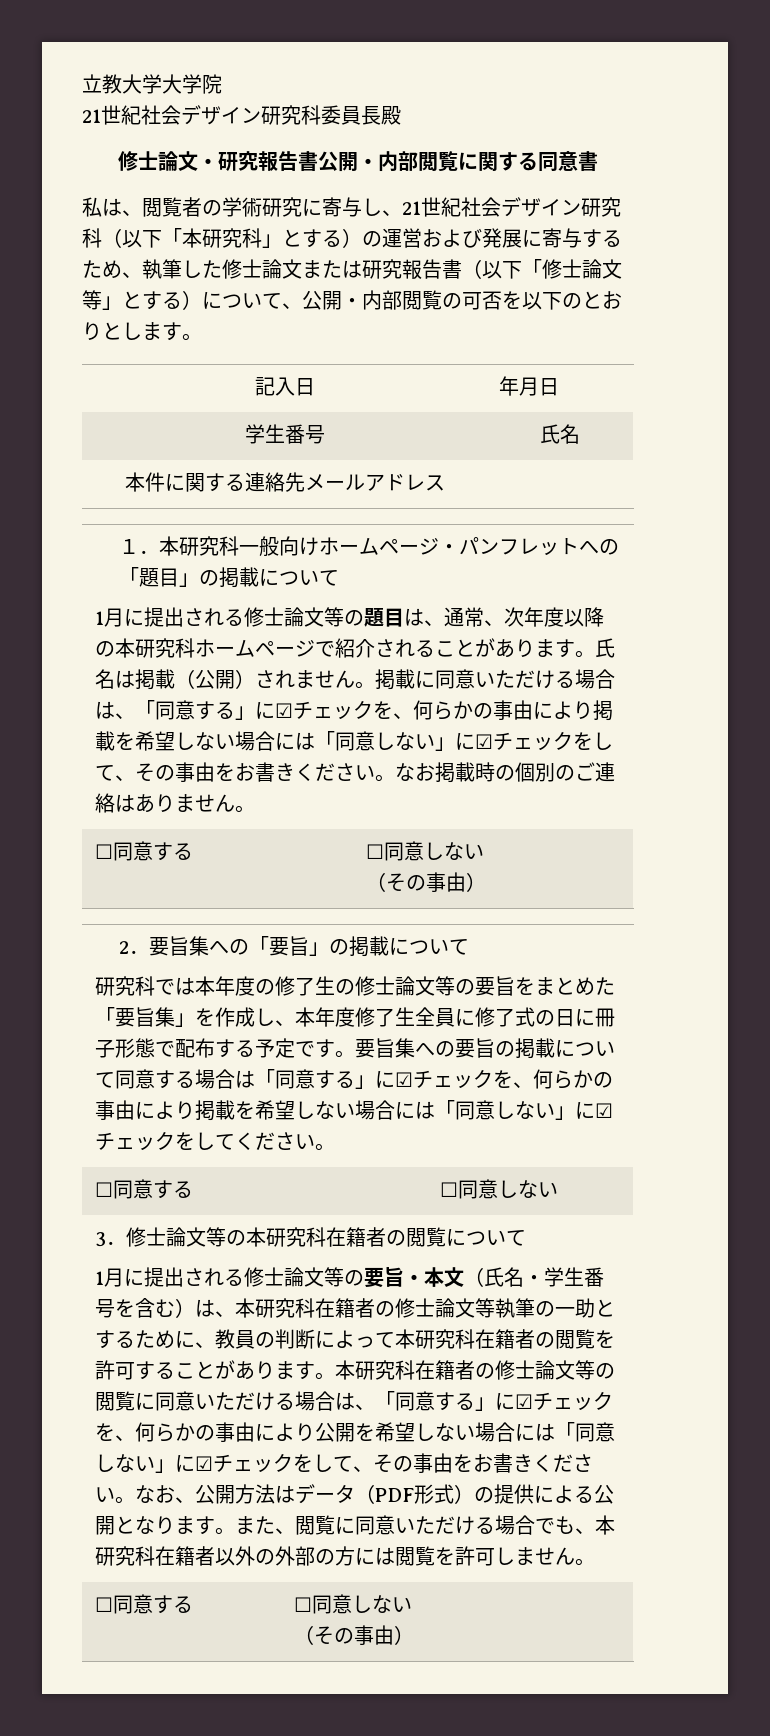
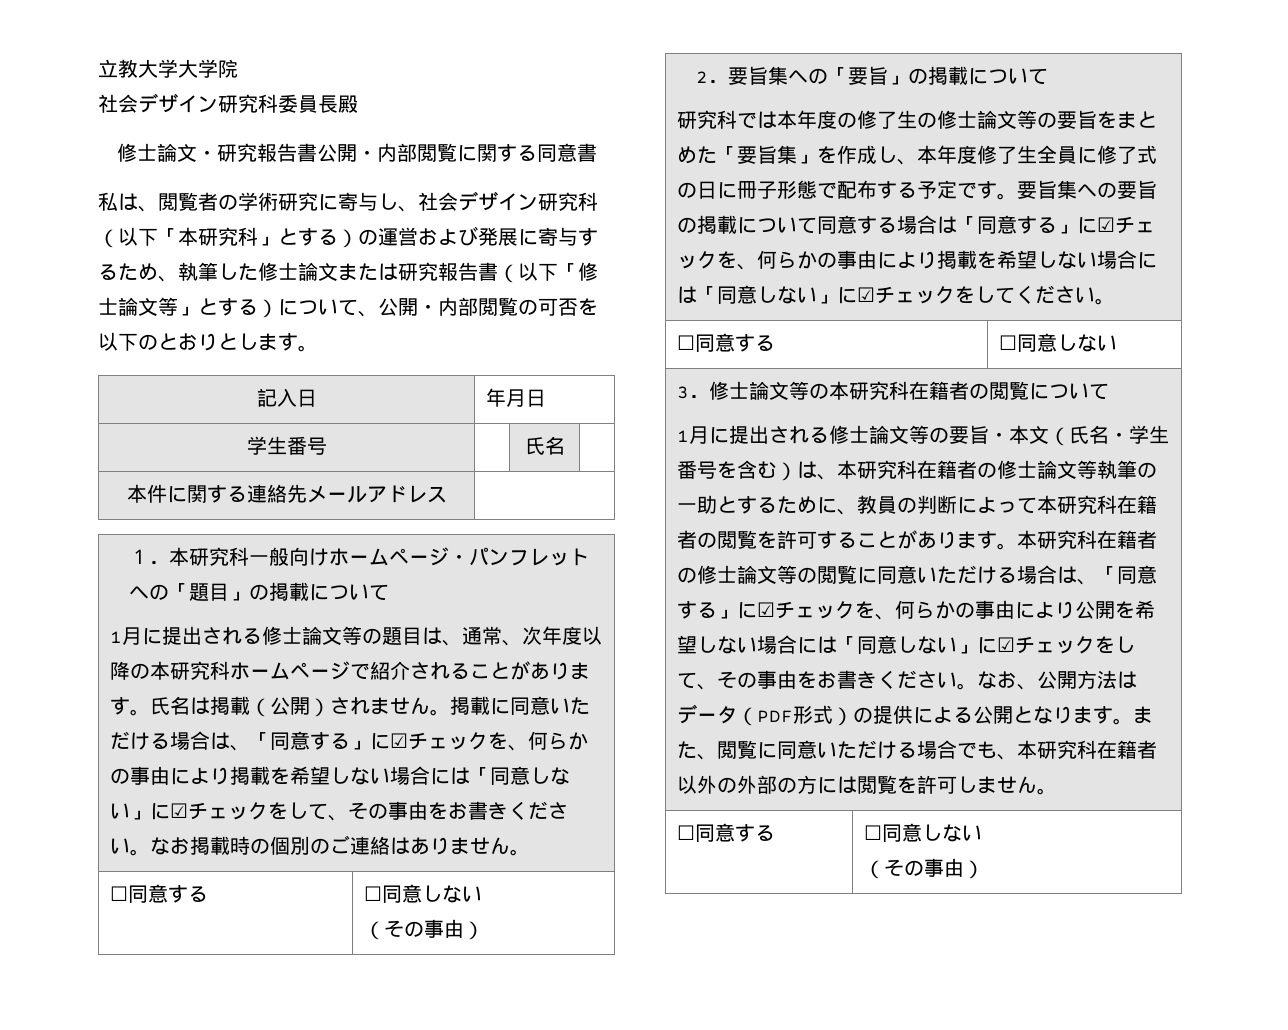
[82,105,141,125] 21世紀 -> (238, 68) none
[402,197,461,217] 21世紀 -> (418, 209) none

